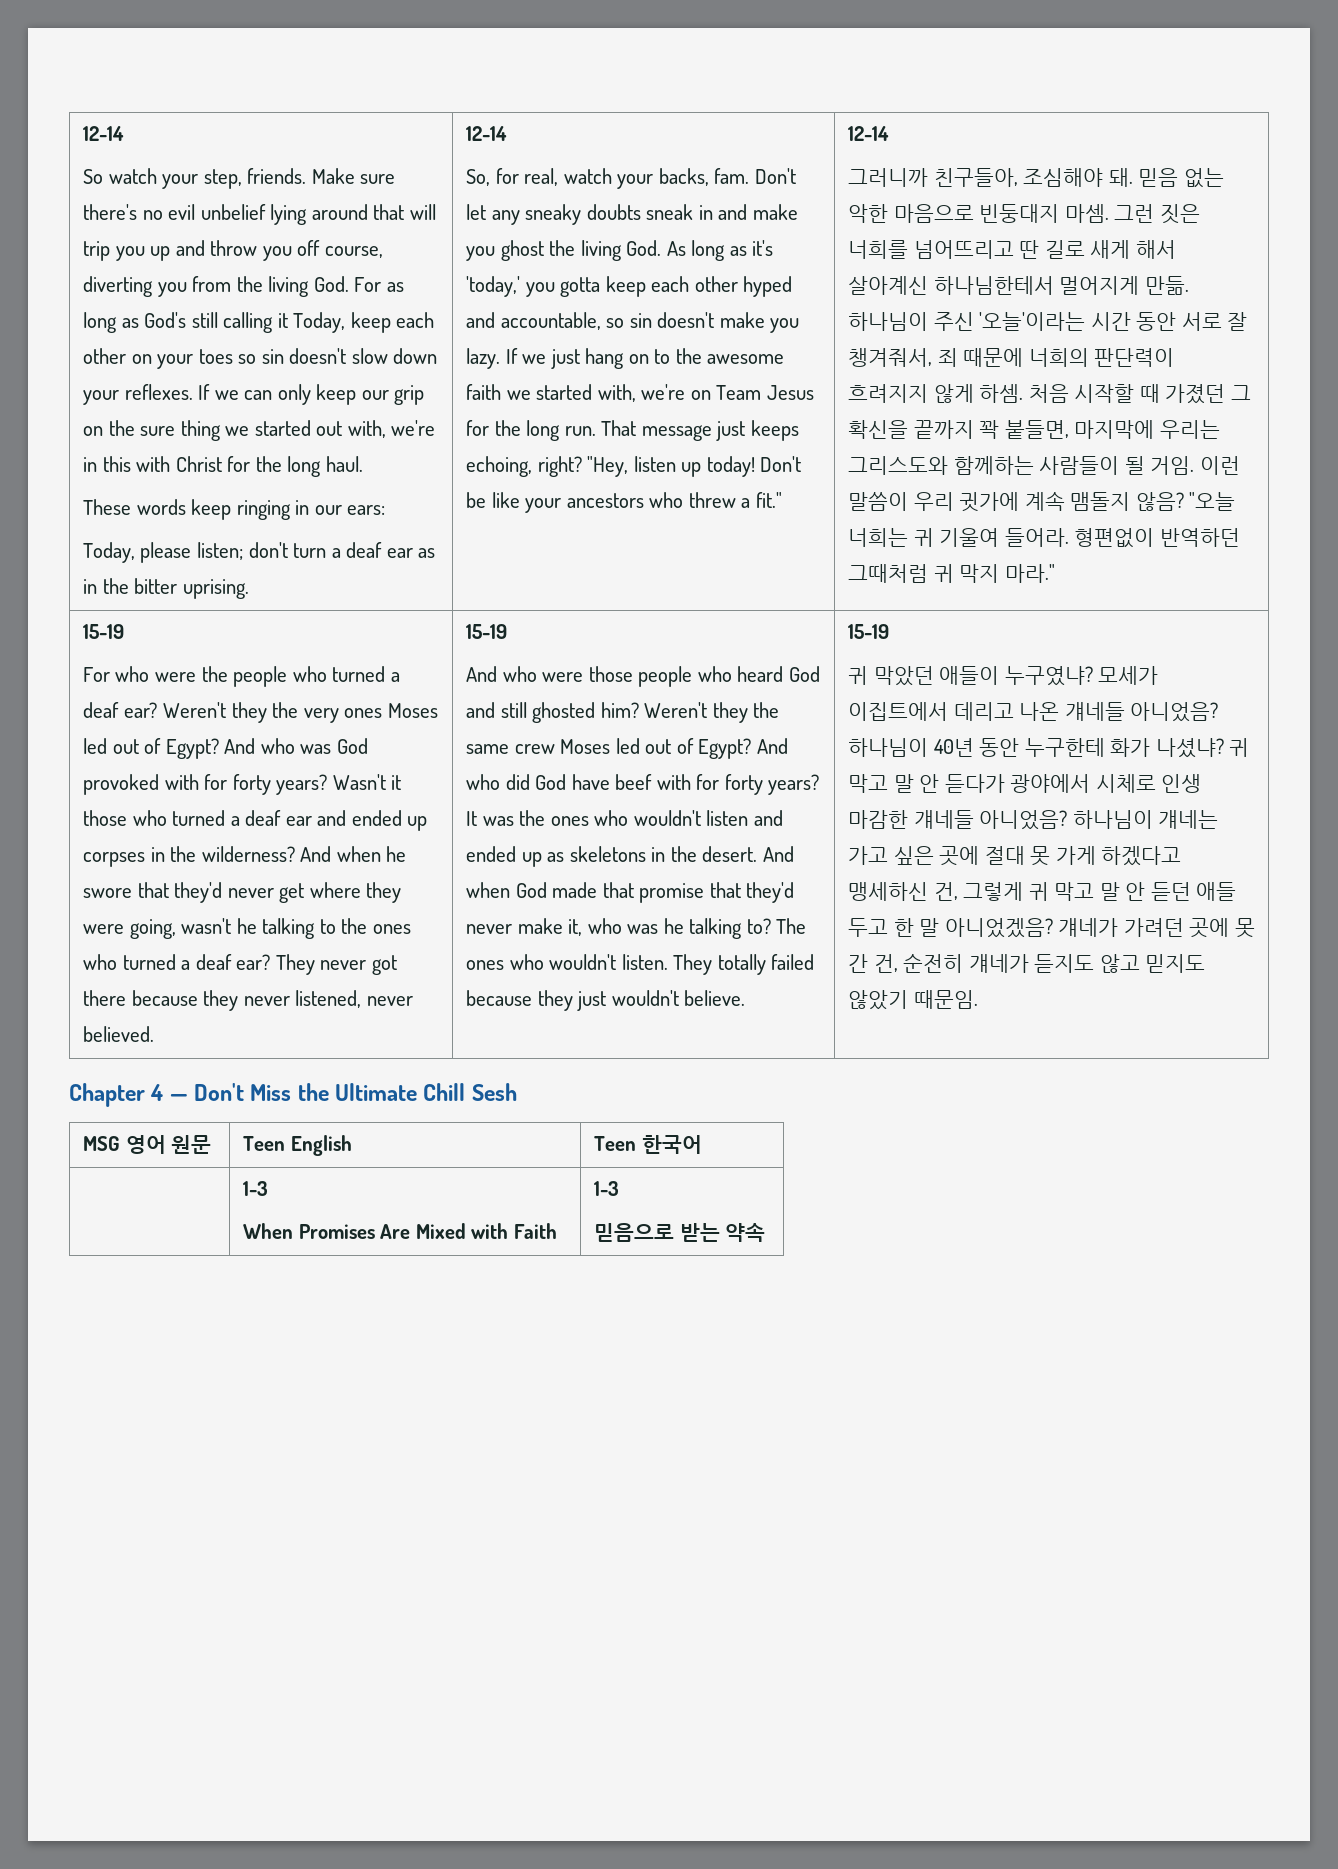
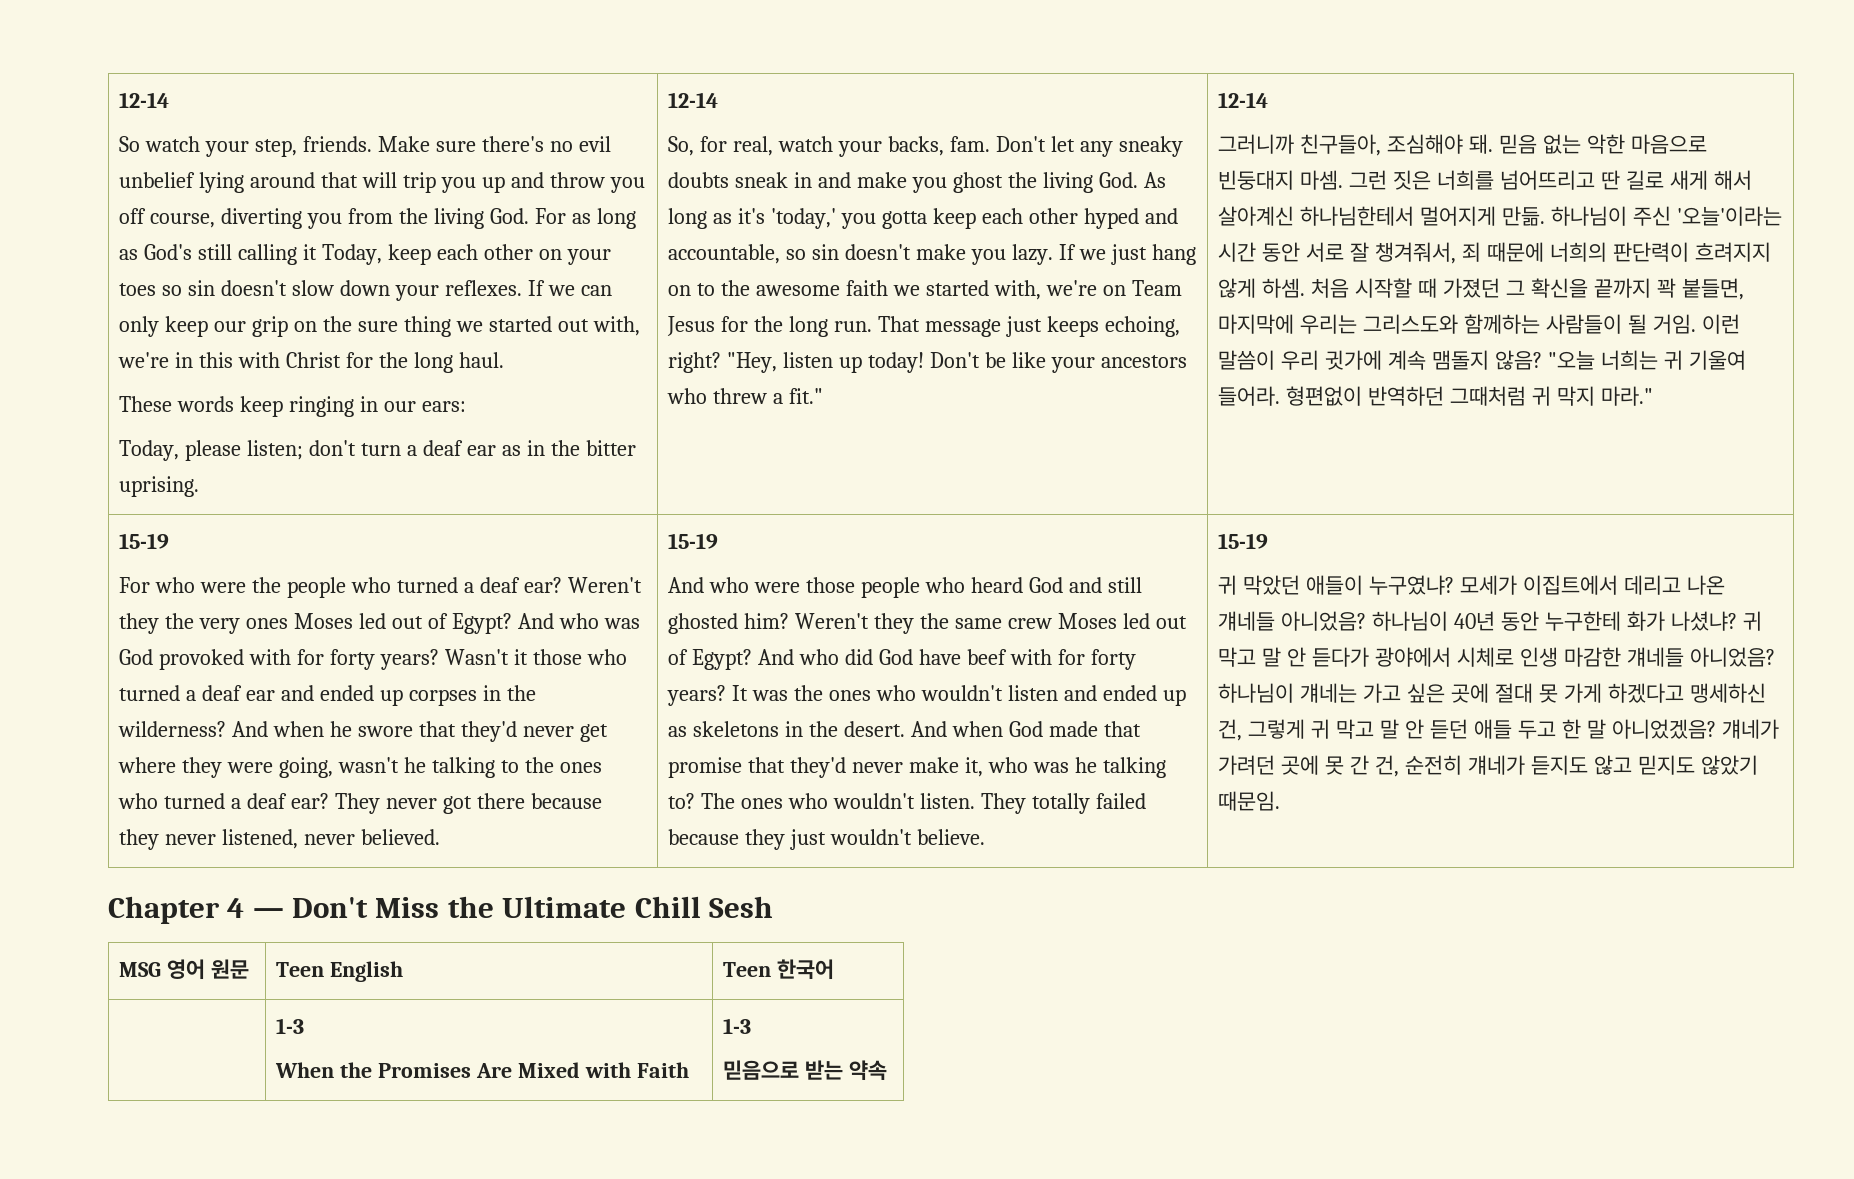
(293, 1231) none -> [340,1062,373,1078] the

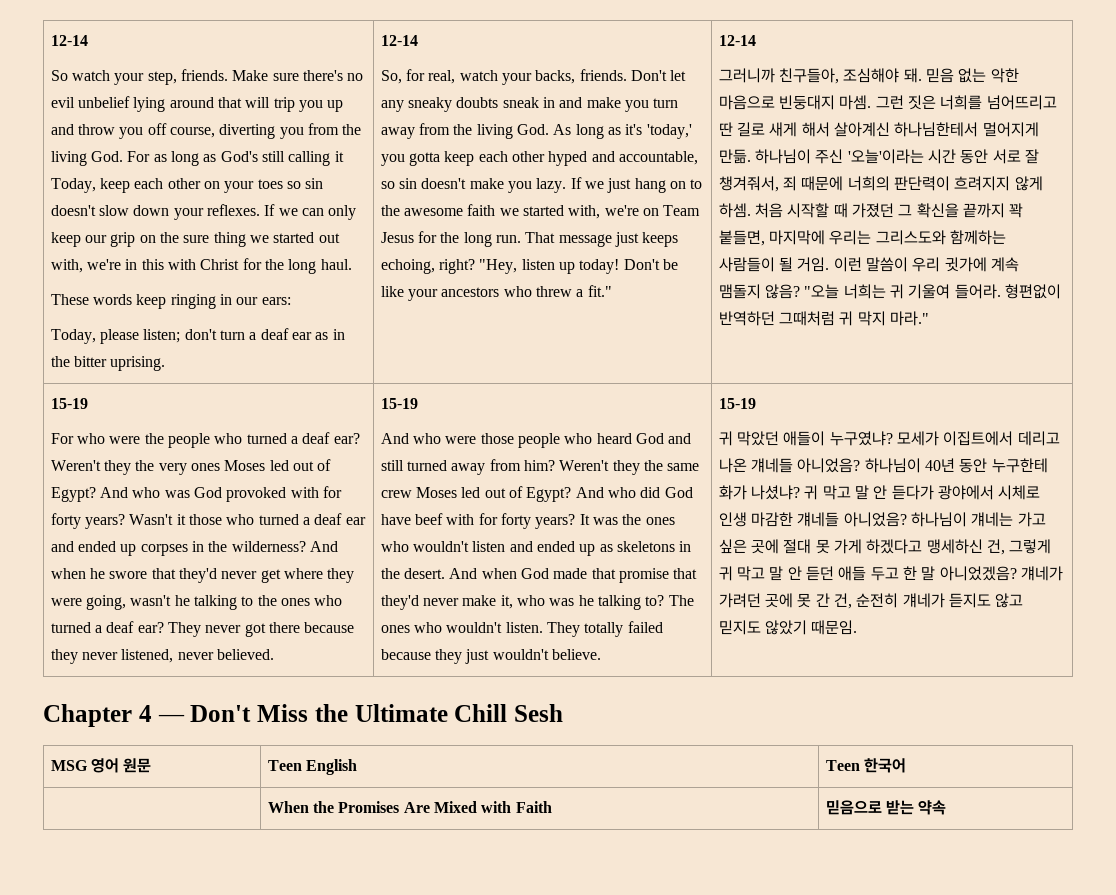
[950,136,991,152] fam. -> [579,69,627,81] friends.
[953,172,1004,193] ghost -> [653,98,679,108] [380,123,451,139] turn away from
[668,613,739,634] ghosted -> [407,459,521,475] turned away from
[276,1018,305,1034] 1-3 // -> (907, 765) none
[723,1018,752,1034] 1-3 // -> (552, 807) none

